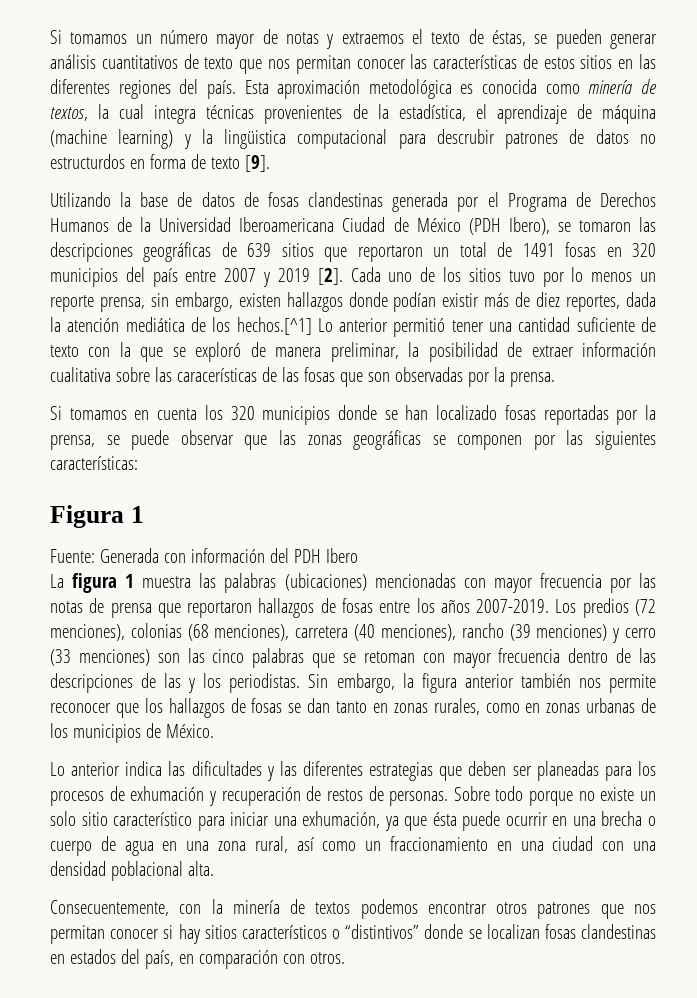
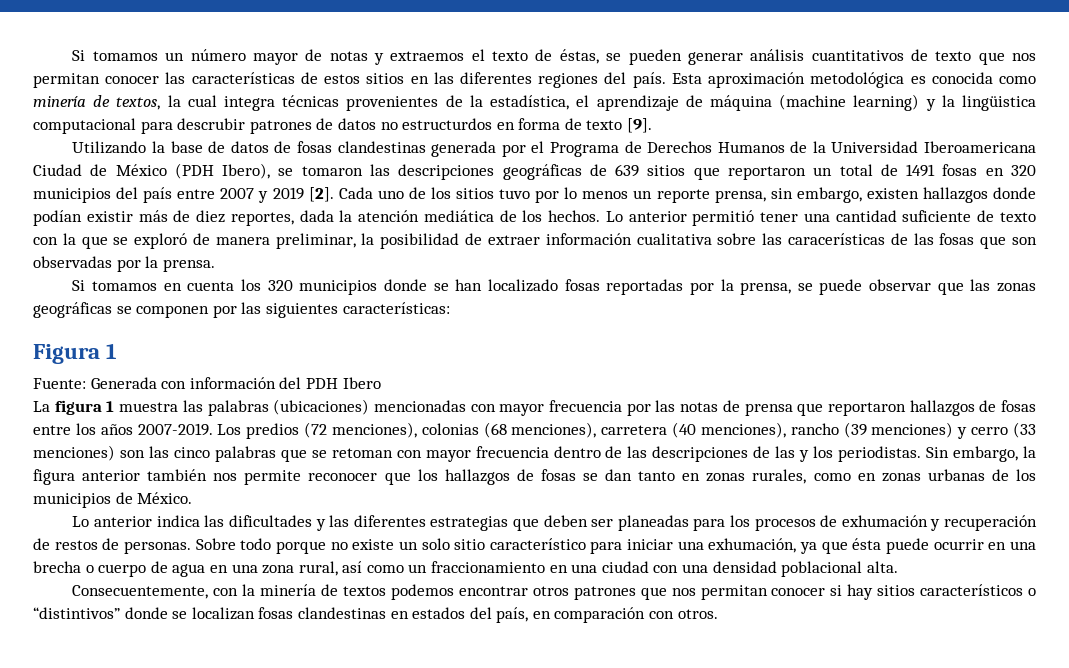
[236,317,312,335] hechos.[^1] -> [548,210,601,222] hechos.

